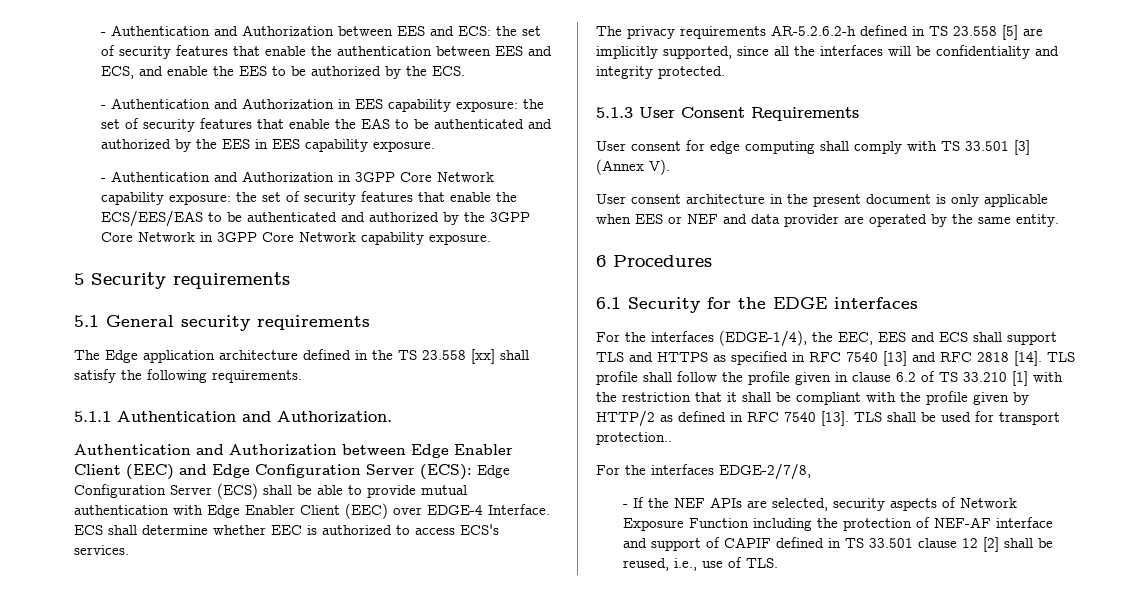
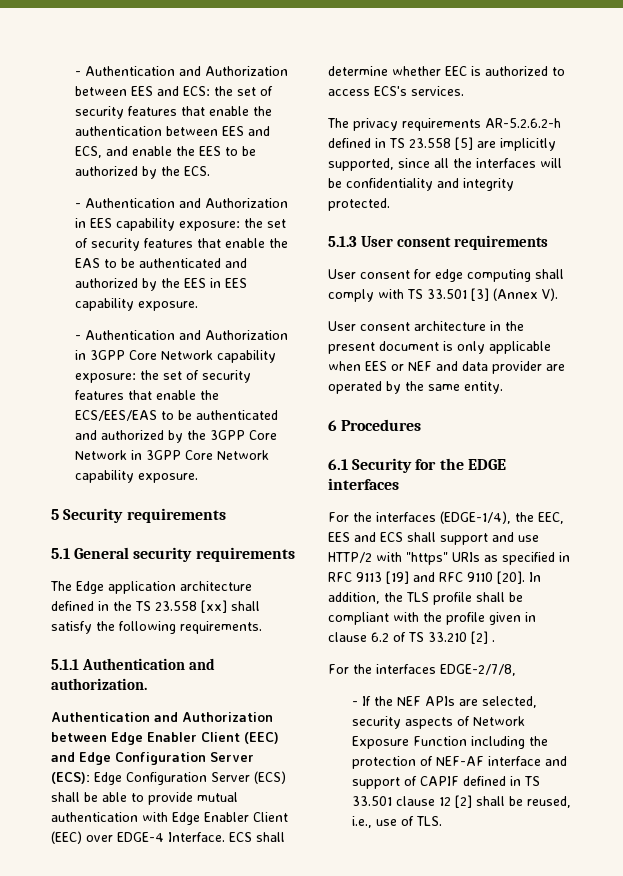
[277,411,392,423] Authorization. -> [51,678,147,690] authorization.
[681,107,859,121] Consent Requirements -> [396,235,548,250] consent requirements
[596,351,1075,366] [596,371,717,385] TLS and HTTPS as specified in RFC 7540 [13] and RFC 2818 [14]. TLS profile shall follow -> [492,532,539,542] [328,552,570,565] [328,571,541,584] [328,592,523,605] [328,612,419,625] and use HTTP/2 with "https" URIs as specified in RFC 9113 [19] and RFC 9110 [20]. In addition, the TLS profile shall be compliant with
[1012,371,1063,386] [596,391,1029,405] [596,410,1060,427] [596,432,672,445] [1] with the restriction that it shall be compliant with the profile given by HTTP/2 as defined in RFC 7540 [13]. TLS shall be used for transport protection.. -> [471,631,495,644] [2] .

